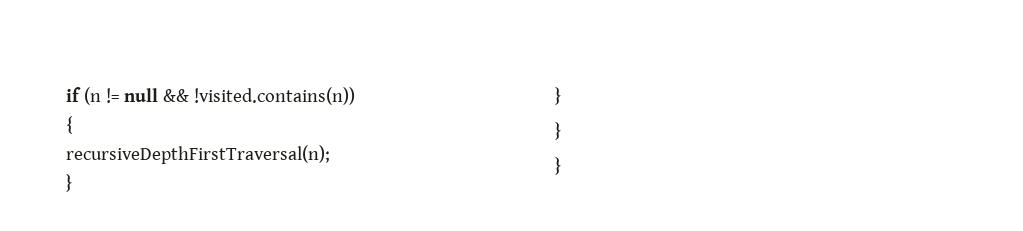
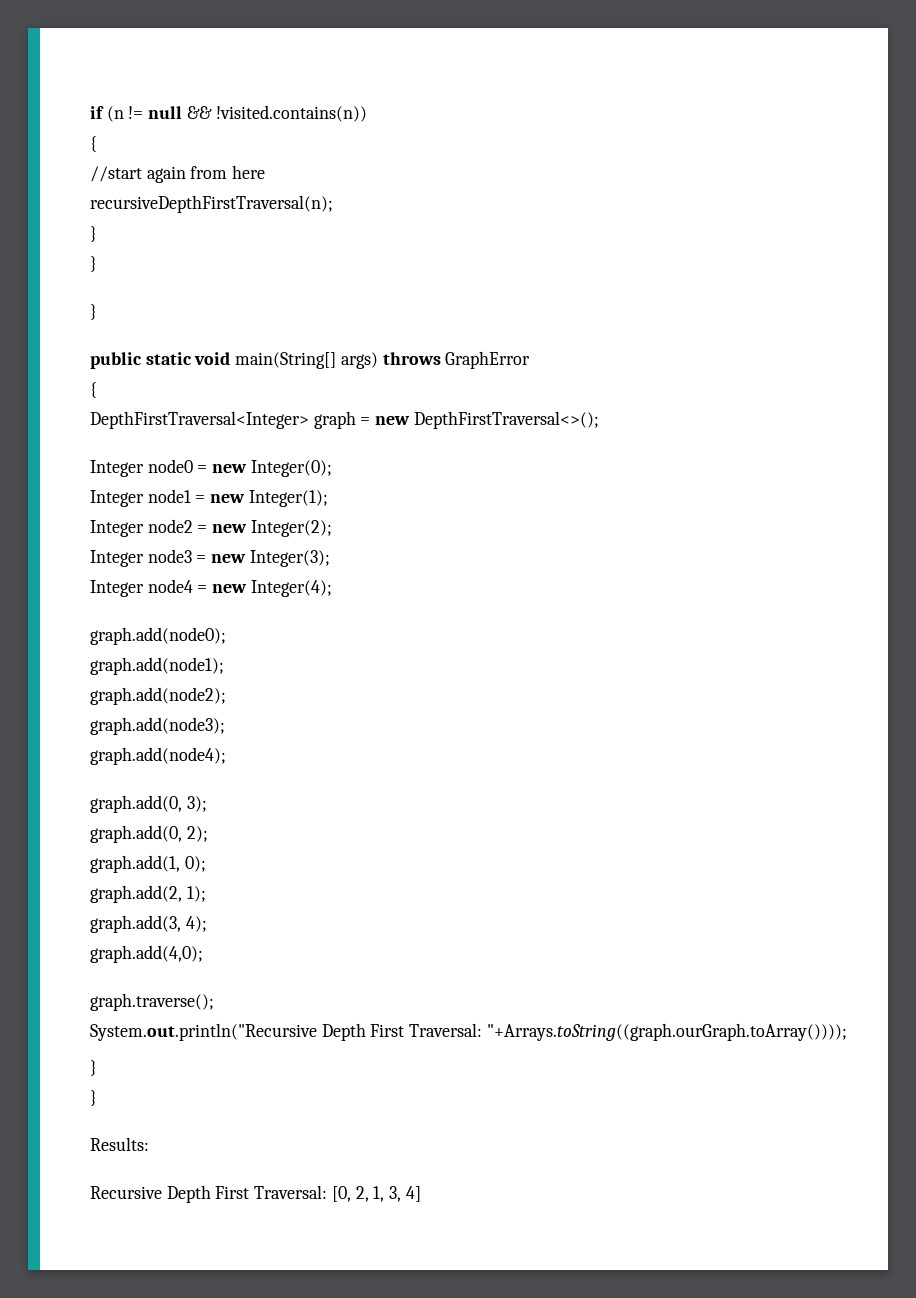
(73, 125) none -> [90,165,266,183] // //start again from here
[555,157,561,175] } -> [90,351,531,369] [90,382,97,398] [90,411,599,429] [90,459,332,477] [90,489,328,507] [90,519,332,537] [90,549,330,567] [90,579,332,597] [90,627,226,645] [90,657,224,675] [90,687,226,705] [90,717,225,735] [90,747,226,765] [90,795,207,813] [90,825,208,843] [90,855,206,873] [90,885,206,903] [90,915,207,933] [90,945,203,963] [90,993,214,1011] [90,1023,847,1041] [90,1060,97,1076] [90,1090,97,1106] [90,1137,149,1151] [90,1185,421,1203] public static void main(String[] args) throws GraphError // { // DepthFirstTraversal<Integer> graph = new DepthFirstTraversal<>(); // Integer node0 = new Integer(0); // Integer node1 = new Integer(1); // Integer node2 = new Integer(2); // Integer node3 = new Integer(3); // Integer node4 = new Integer(4); // graph.add(node0); // graph.add(node1); // graph.add(node2); // graph.add(node3); // graph.add(node4); // graph.add(0, 3); // graph.add(0, 2); // graph.add(1, 0); // graph.add(2, 1); // graph.add(3, 4); // graph.add(4,0); // graph.traverse(); // System.out.println("Recursive Depth First Traversal: "+Arrays.toString((graph.ourGraph.toArray()))); // } // } // Results: // Recursive Depth First Traversal: [0, 2, 1, 3, 4]

